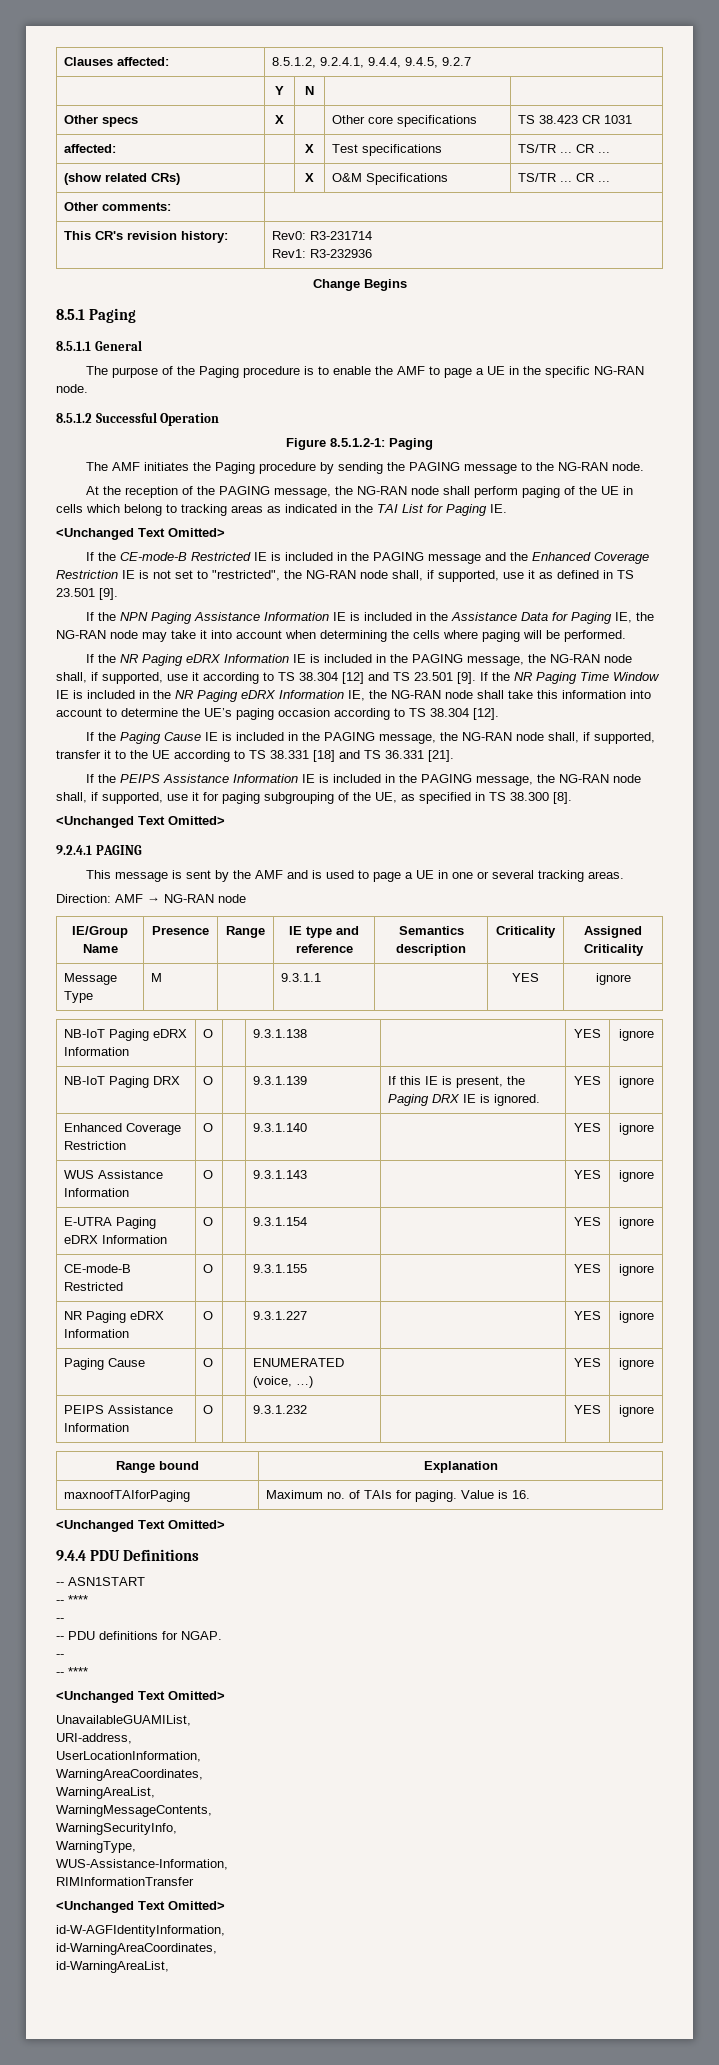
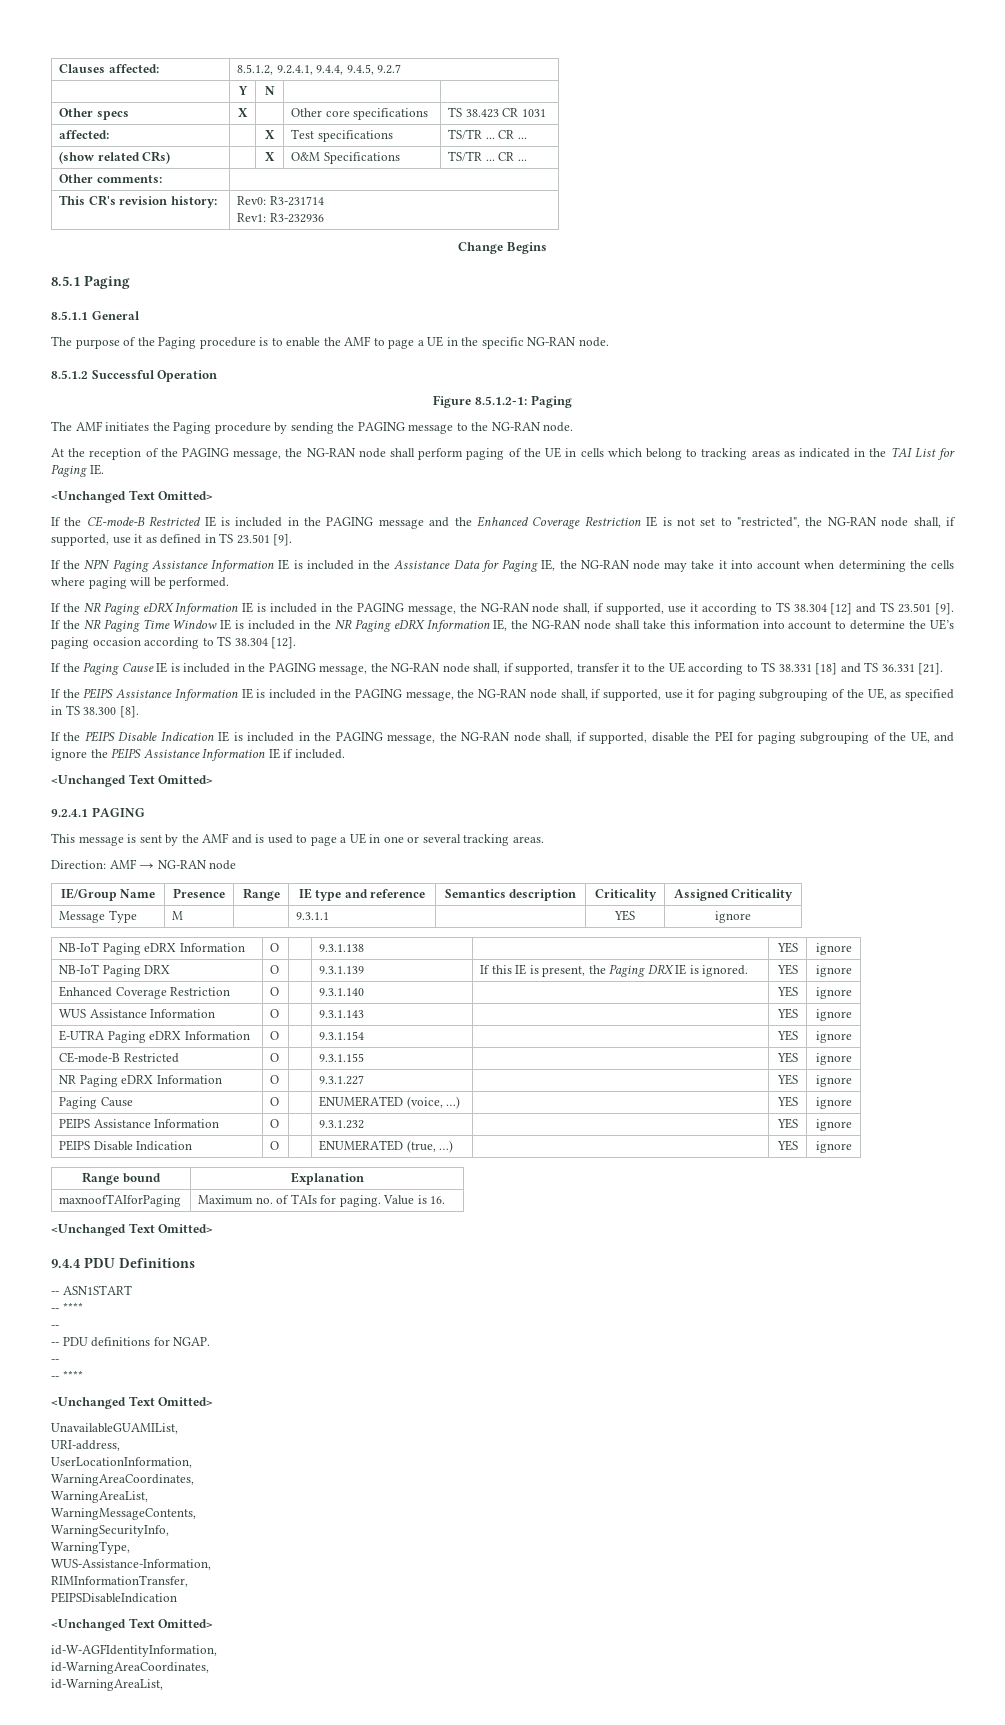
(572, 798) none -> [51,731,955,744] [51,748,345,761] // If the PEIPS Disable Indication IE is included in the PAGING message, the NG-RAN node shall, if supported, disable the PEI for paging subgrouping of the UE, and ignore the PEIPS Assistance Information IE if included.
(654, 1411) none -> [59,1140,193,1151] [270,1141,280,1150] [319,1140,454,1153] [776,1140,798,1151] [815,1141,852,1153] // PEIPS Disable Indication | O | | ENUMERATED (true, …) | | YES | ignore
[56,1877,194,1886] RIMInformationTransfer -> [51,1575,188,1587] [51,1592,177,1603] RIMInformationTransfer, // PEIPSDisableIndication

